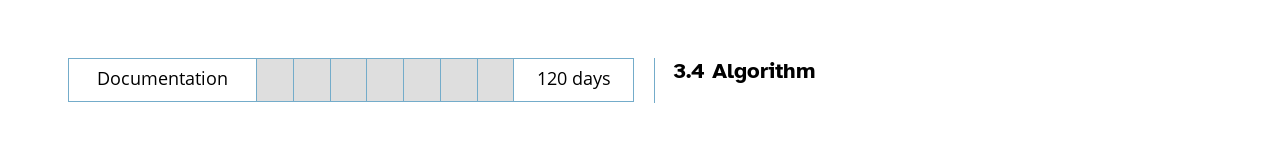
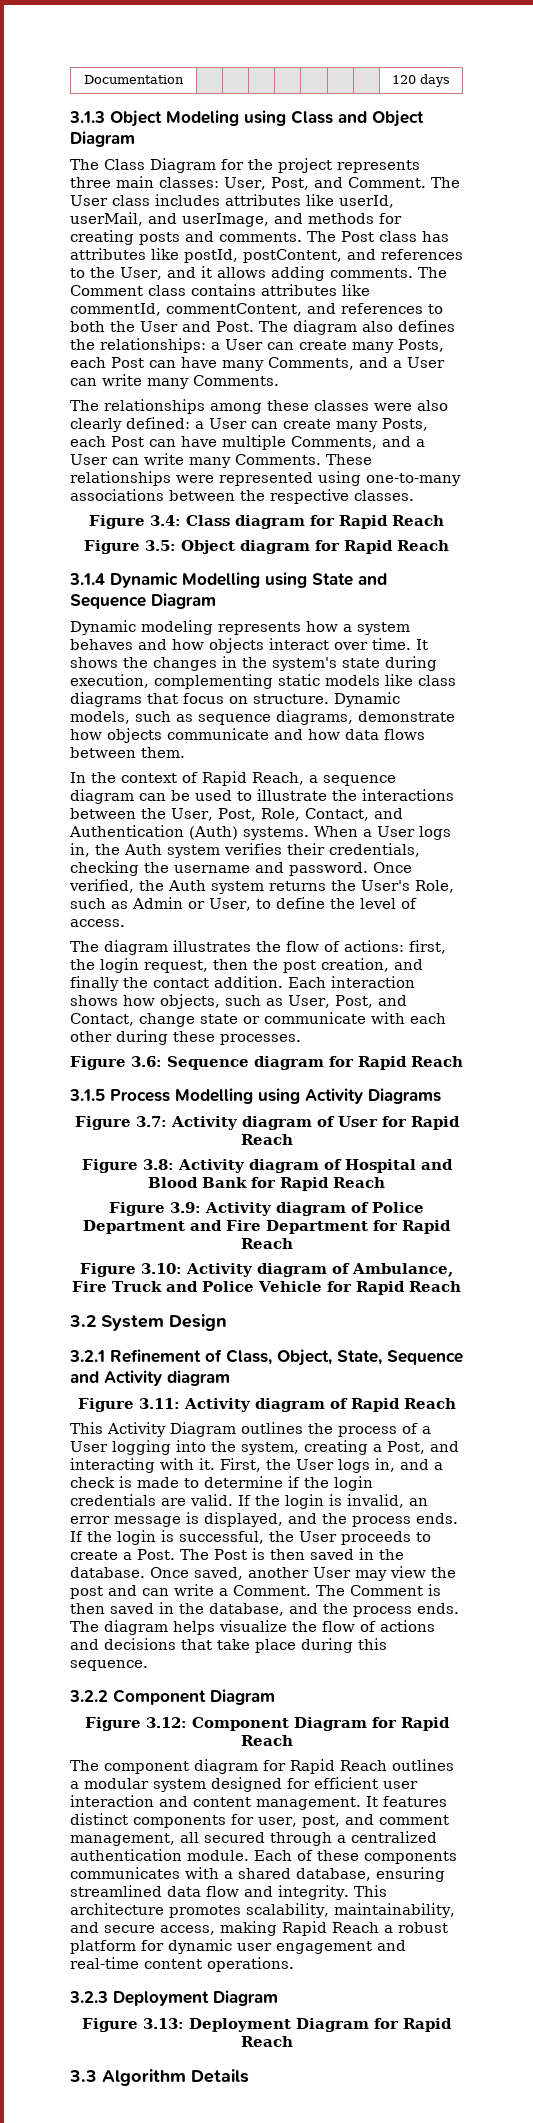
[673,62,815,83] 3.4 Algorithm -> [69,110,424,127] [70,131,135,147] [70,158,420,173] [70,176,460,190] [70,194,394,208] [70,212,402,227] [70,230,449,245] [70,248,463,263] [70,266,447,281] [70,284,370,296] [70,303,443,316] [70,320,455,335] [70,338,444,353] [70,357,445,371] [70,374,279,389] [70,399,448,414] [70,417,428,432] [70,435,425,450] [70,453,372,468] [70,471,461,486] [70,489,414,504] [89,515,444,529] [84,540,449,554] [69,572,387,588] [70,593,216,609] [70,620,410,635] [70,638,428,653] [70,656,437,671] [70,674,456,689] [70,692,400,707] [70,710,455,725] [70,728,425,743] [70,747,185,758] [70,771,396,786] [70,789,454,804] [70,808,403,821] [69,825,451,840] [70,843,420,858] [70,861,412,876] [69,879,454,894] [70,897,417,911] [70,919,125,927] [70,940,446,955] [70,958,423,973] [70,976,415,991] [70,994,407,1009] [70,1012,446,1027] [70,1030,301,1045] [70,1056,463,1070] [69,1088,441,1104] [74,1116,460,1130] [240,1134,293,1145] [81,1159,453,1173] [148,1177,385,1191] [109,1202,424,1216] [83,1220,451,1234] [240,1238,293,1249] [80,1263,453,1277] [71,1281,462,1295] [69,1314,227,1331] [69,1349,463,1366] [70,1370,230,1386] [77,1398,456,1412] [70,1422,431,1437] [70,1440,459,1455] [70,1458,443,1473] [70,1476,373,1491] [70,1494,428,1509] [70,1512,458,1527] [70,1530,431,1545] [70,1548,404,1560] [70,1566,456,1581] [70,1584,441,1599] [70,1602,459,1617] [70,1620,435,1635] [70,1638,387,1653] [70,1660,148,1671] [69,1689,275,1705] [84,1717,450,1731] [240,1735,293,1746] [70,1759,454,1774] [70,1777,418,1792] [70,1795,447,1810] [70,1813,449,1828] [70,1831,437,1846] [70,1849,457,1864] [70,1867,445,1882] [70,1885,387,1900] [70,1903,455,1918] [70,1921,448,1936] [70,1939,406,1954] [70,1957,294,1972] [69,1990,278,2006] [82,2018,452,2032] [240,2036,293,2047] [69,2069,249,2086] 3.1.3 Object Modeling using Class and Object Diagram // The Class Diagram for the project represents three main classes: User, Post, and Comment. The User class includes attributes like userId, userMail, and userImage, and methods for creating posts and comments. The Post class has attributes like postId, postContent, and references to the User, and it allows adding comments. The Comment class contains attributes like commentId, commentContent, and references to both the User and Post. The diagram also defines the relationships: a User can create many Posts, each Post can have many Comments, and a User can write many Comments. // The relationships among these classes were also clearly defined: a User can create many Posts, each Post can have multiple Comments, and a User can write many Comments. These relationships were represented using one-to-many associations between the respective classes. // Figure 3.4: Class diagram for Rapid Reach // Figure 3.5: Object diagram for Rapid Reach // 3.1.4 Dynamic Modelling using State and Sequence Diagram // Dynamic modeling represents how a system behaves and how objects interact over time. It shows the changes in the system's state during execution, complementing static models like class diagrams that focus on structure. Dynamic models, such as sequence diagrams, demonstrate how objects communicate and how data flows between them. // In the context of Rapid Reach, a sequence diagram can be used to illustrate the interactions between the User, Post, Role, Contact, and Authentication (Auth) systems. When a User logs in, the Auth system verifies their credentials, checking the username and password. Once verified, the Auth system returns the User's Role, such as Admin or User, to define the level of access. // The diagram illustrates the flow of actions: first, the login request, then the post creation, and finally the contact addition. Each interaction shows how objects, such as User, Post, and Contact, change state or communicate with each other during these processes. // Figure 3.6: Sequence diagram for Rapid Reach // 3.1.5 Process Modelling using Activity Diagrams // Figure 3.7: Activity diagram of User for Rapid Reach // Figure 3.8: Activity diagram of Hospital and Blood Bank for Rapid Reach // Figure 3.9: Activity diagram of Police Department and Fire Department for Rapid Reach // Figure 3.10: Activity diagram of Ambulance, Fire Truck and Police Vehicle for Rapid Reach // 3.2 System Design // 3.2.1 Refinement of Class, Object, State, Sequence and Activity diagram // Figure 3.11: Activity diagram of Rapid Reach // This Activity Diagram outlines the process of a User logging into the system, creating a Post, and interacting with it. First, the User logs in, and a check is made to determine if the login credentials are valid. If the login is invalid, an error message is displayed, and the process ends. If the login is successful, the User proceeds to create a Post. The Post is then saved in the database. Once saved, another User may view the post and can write a Comment. The Comment is then saved in the database, and the process ends. The diagram helps visualize the flow of actions and decisions that take place during this sequence. // 3.2.2 Component Diagram // Figure 3.12: Component Diagram for Rapid Reach // The component diagram for Rapid Reach outlines a modular system designed for efficient user interaction and content management. It features distinct components for user, post, and comment management, all secured through a centralized authentication module. Each of these components communicates with a shared database, ensuring streamlined data flow and integrity. This architecture promotes scalability, maintainability, and secure access, making Rapid Reach a robust platform for dynamic user engagement and real-time content operations. // 3.2.3 Deployment Diagram // Figure 3.13: Deployment Diagram for Rapid Reach // 3.3 Algorithm Details

